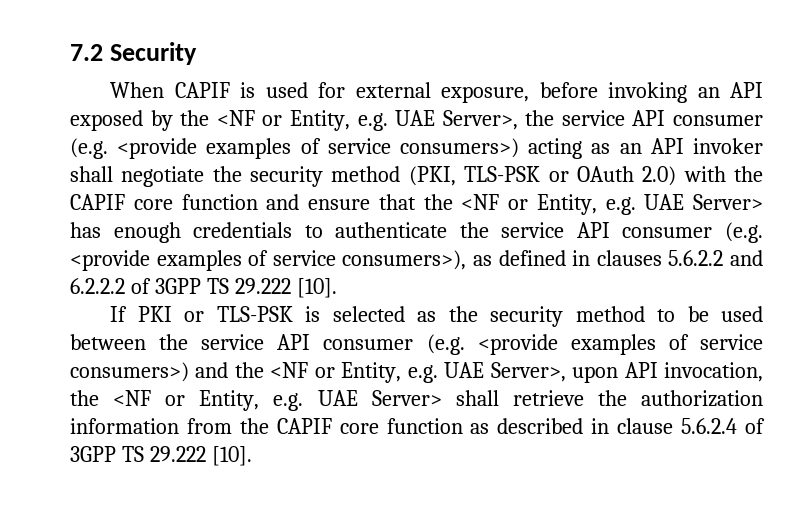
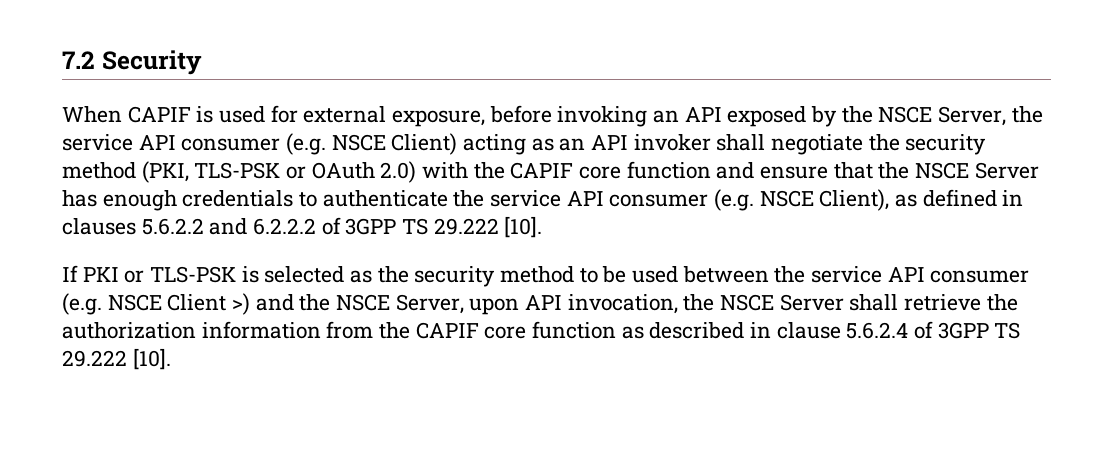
[216,110,763,131] [70,138,519,159] <NF or Entity, e.g. UAE Server>, the service API consumer (e.g. <provide examples of service consumers>) -> [878,106,1043,126] [62,133,458,155] NSCE Server, the service API consumer (e.g. NSCE Client)
[461,194,763,215] <NF or Entity, e.g. UAE Server> -> [915,162,1039,179] NSCE Server
[70,250,467,271] <provide examples of service consumers>), -> [759,189,890,211] NSCE Client),
[477,334,763,355] [70,362,763,383] [70,390,442,411] <provide examples of service consumers>) and the <NF or Entity, e.g. UAE Server>, upon API invocation, the <NF or Entity, e.g. UAE Server> -> [107,293,844,315] NSCE Client >) and the NSCE Server, upon API invocation, the NSCE Server

